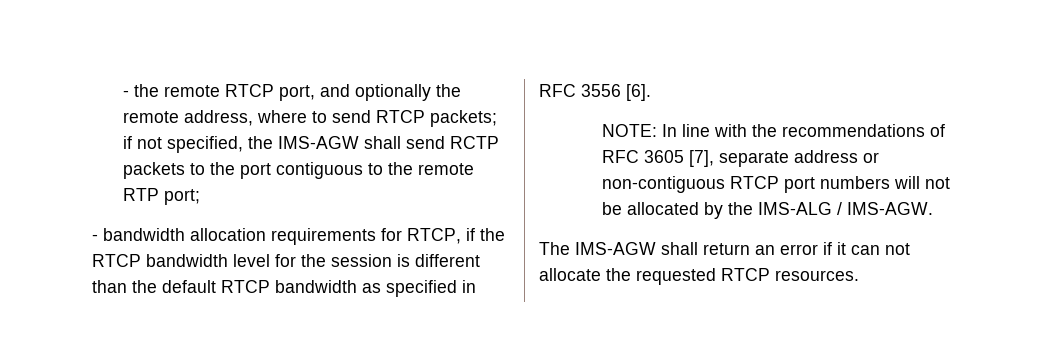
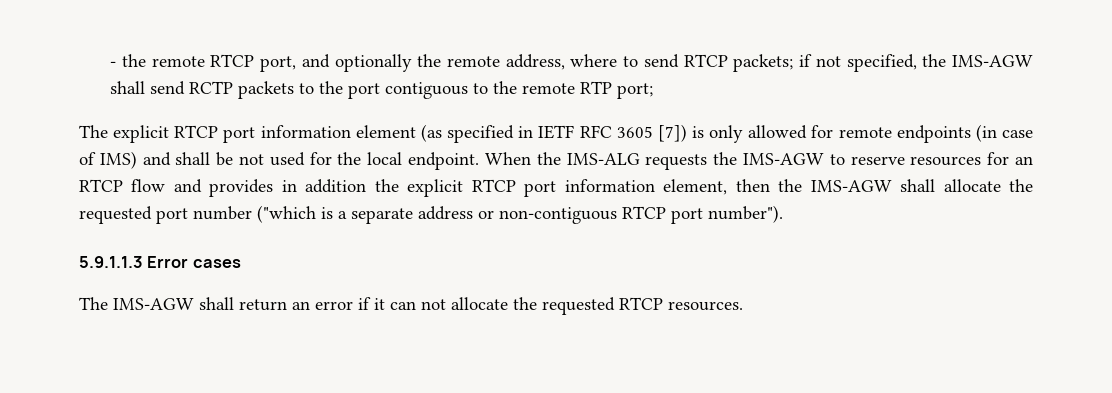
[92,228,505,245] [92,254,480,267] [92,280,476,297] [539,84,651,101] [601,124,945,137] [601,150,714,167] - bandwidth allocation requirements for RTCP, if the RTCP bandwidth level for the session is different than the default RTCP bandwidth as specified in RFC 3556 [6]. // NOTE: In line with the recommendations of RFC 3605 [7], -> [79,124,1033,143] [79,151,1034,170] [79,179,1034,197] [79,205,347,224] The explicit RTCP port information element (as specified in IETF RFC 3605 [7]) is only allowed for remote endpoints (in case of IMS) and shall be not used for the local endpoint. When the IMS-ALG requests the IMS-AGW to reserve resources for an RTCP flow and provides in addition the explicit RTCP port information element, then the IMS-AGW shall allocate the requested port number ("which is a
[819,176,950,189] [601,202,933,219] numbers will not be allocated by the IMS-ALG / IMS-AGW. -> [708,205,783,223] [79,256,241,268] number"). // 5.9.1.1.3 Error cases

